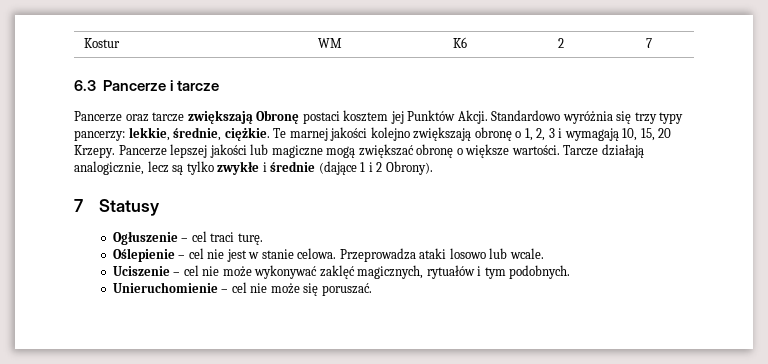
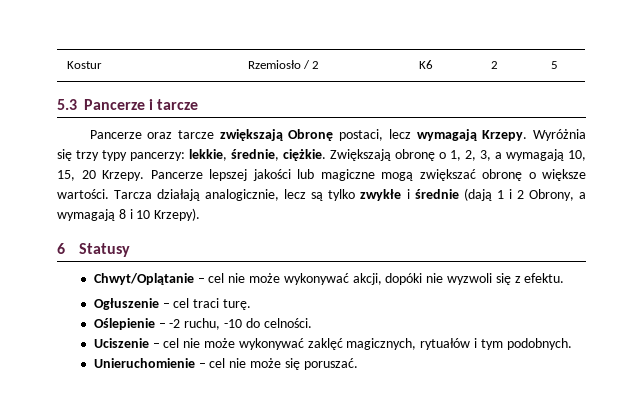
[317,38,342,48] WM -> [247,60,320,69] Rzemiosło / 2
[646,38,652,48] [74,80,96,91] 7 // 6.3 -> [551,61,558,69] [57,99,77,110] 5 // 5.3
[302,110,613,124] postaci kosztem jej Punktów Akcji. Standardowo wyróżnia -> [339,129,586,141] postaci, lecz wymagają Krzepy. Wyróżnia
[273,127,472,141] Te marnej jakości kolejno zwiększają -> [330,149,391,161] Zwiększają
[548,128,563,138] 3 i -> [480,150,502,161] 3, a
[563,145,599,156] Tarcze -> [114,190,153,199] Tarcza
[318,161,357,175] (dające -> [463,188,492,201] (dają
[385,161,433,175] [74,199,160,216] Obrony). // 7 Statusy -> [528,189,586,201] [57,208,201,221] [57,243,130,257] [93,273,565,285] Obrony, a wymagają 8 i 10 Krzepy). // 6 Statusy // Chwyt/Oplątanie – cel nie może wykonywać akcji, dopóki nie wyzwoli się z efektu.
[188,248,544,262] cel nie jest w stanie celowa. Przeprowadza ataki losowo lub wcale. -> [169,318,312,330] -2 ruchu, -10 do celności.

